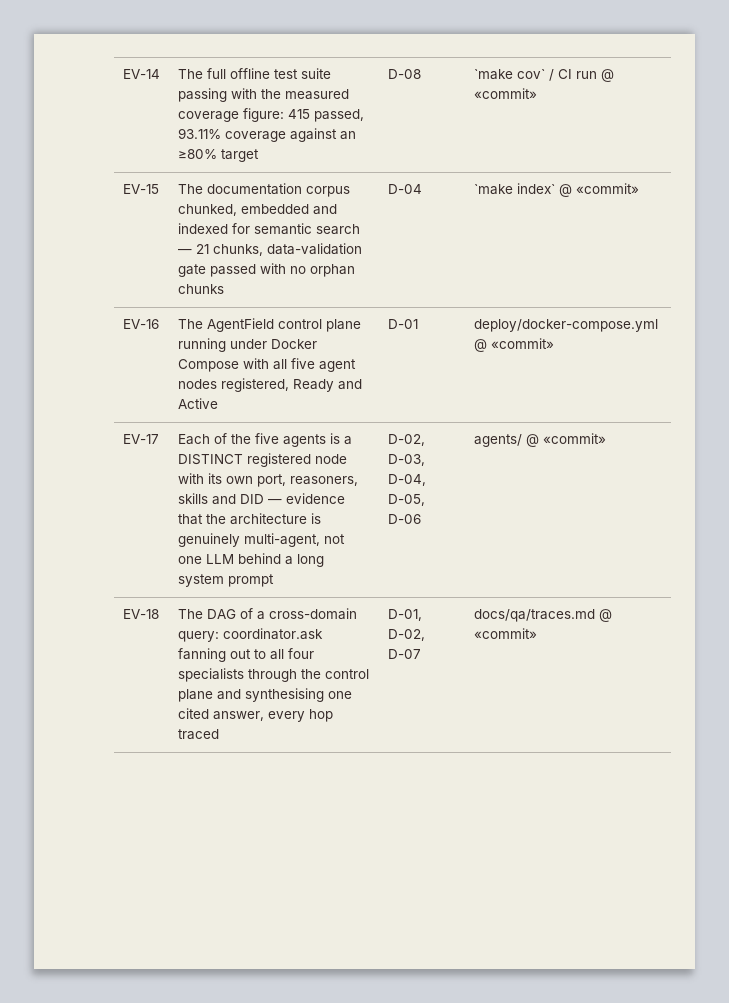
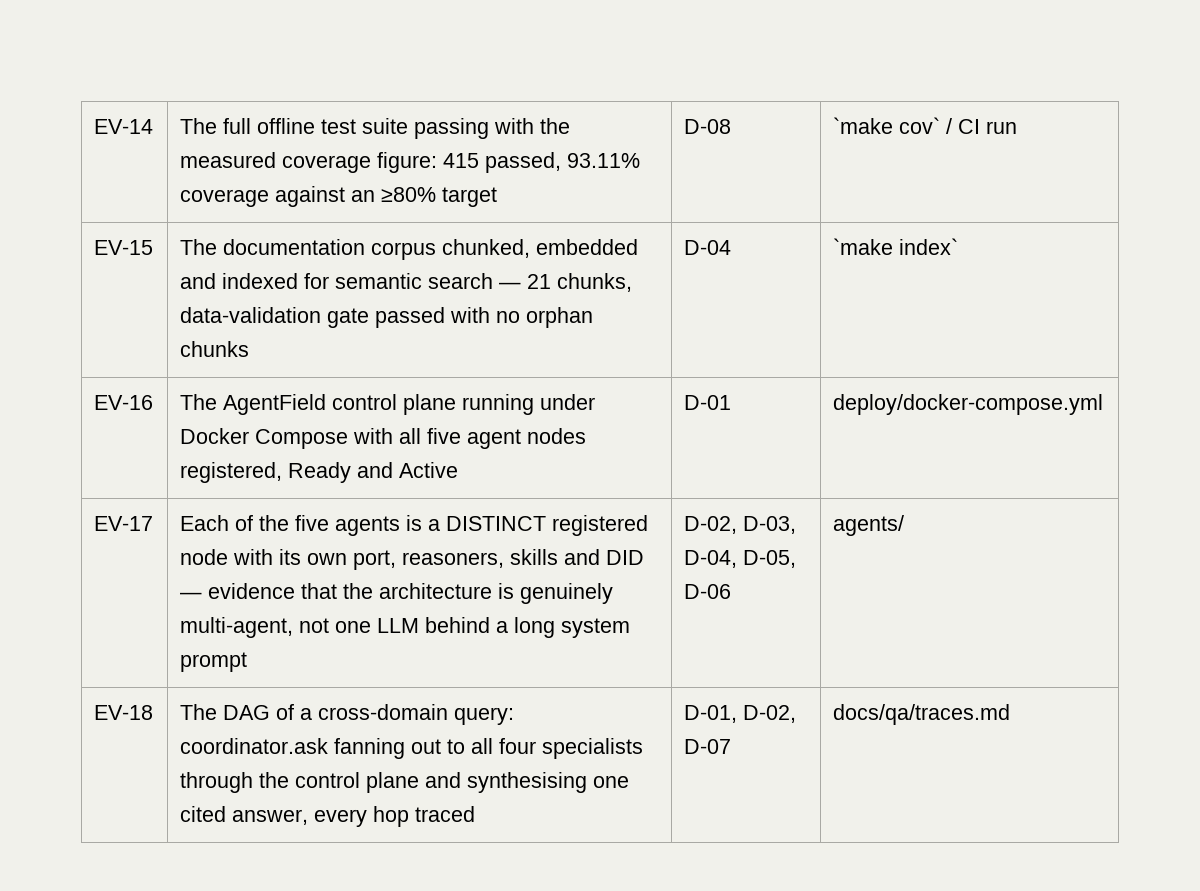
[600,69,614,82] [473,88,537,99] @ «commit» -> (1018, 127) none
[558,183,639,197] @ «commit» -> (959, 246) none
[473,338,554,352] @ «commit» -> (1104, 404) none
[525,433,606,447] @ «commit» -> (905, 525) none
[598,609,612,622] [473,628,537,639] @ «commit» -> (1011, 714) none

